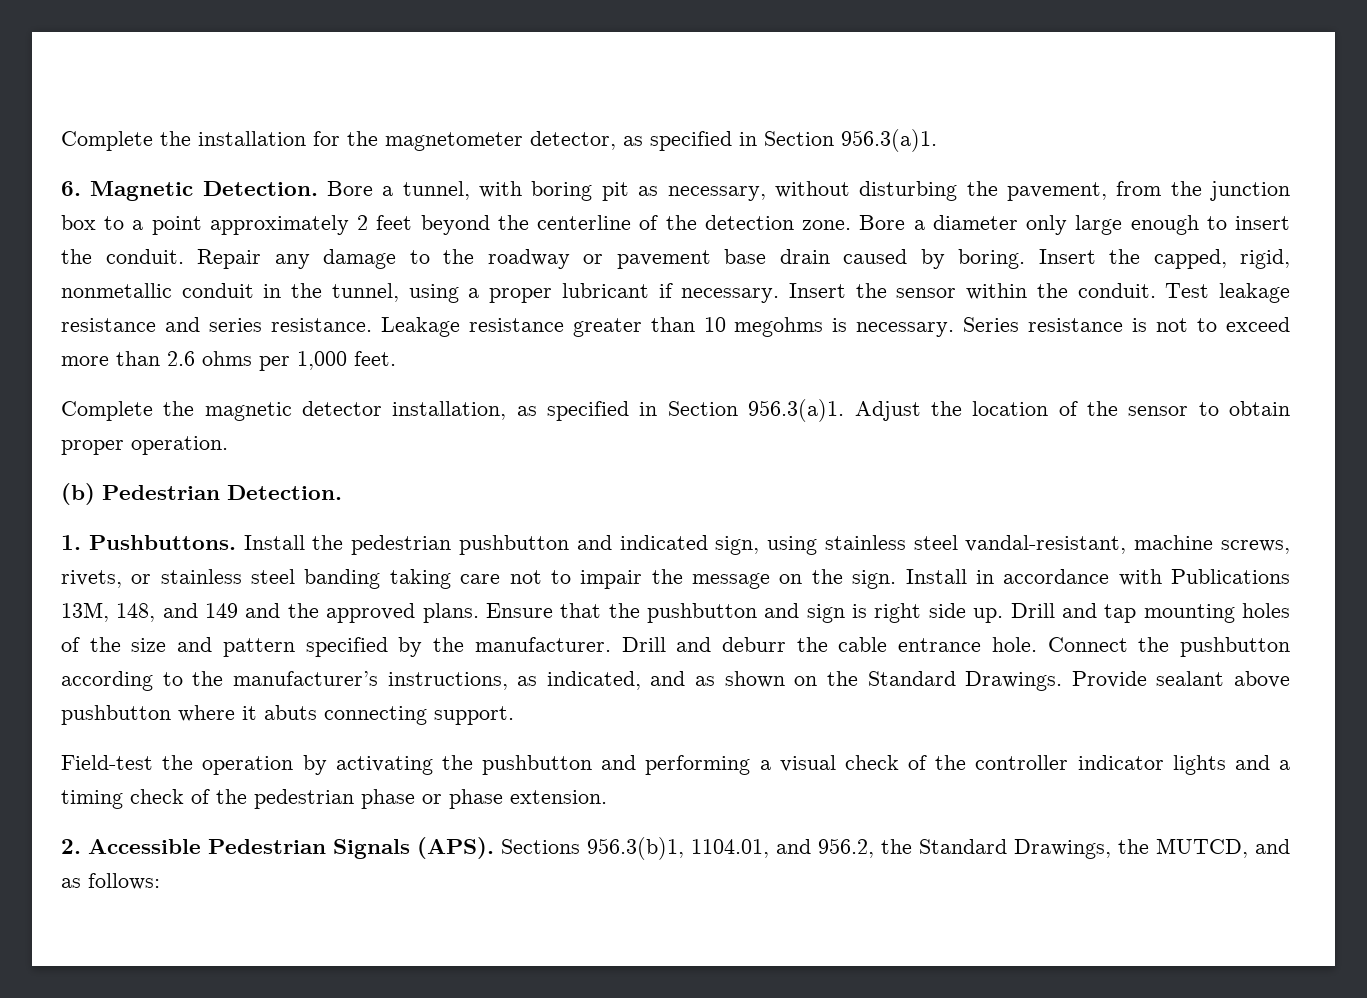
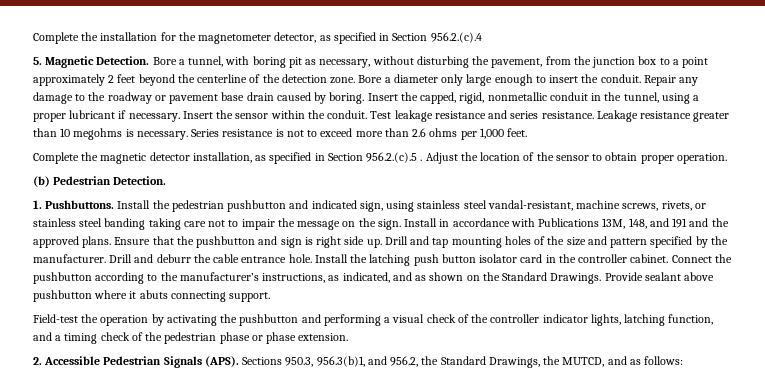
[841,129,937,152] [61,181,81,196] 956.3(a)1. // 6. -> [430,32,482,43] [33,57,42,65] 956.2.(c).4 // 5.
[748,399,845,422] 956.3(a)1. -> [366,152,423,163] 956.2.(c).5 .
[205,603,239,618] 149 -> [672,218,688,228] 191
(1037, 644) none -> [314,254,669,266] Install the latching push button isolator card in the controller cabinet.
[1172,755,1226,775] lights -> [590,314,714,326] lights, latching function,
[587,837,769,860] 956.3(b)1, 1104.01, -> [285,356,365,367] 950.3, 956.3(b)1,

